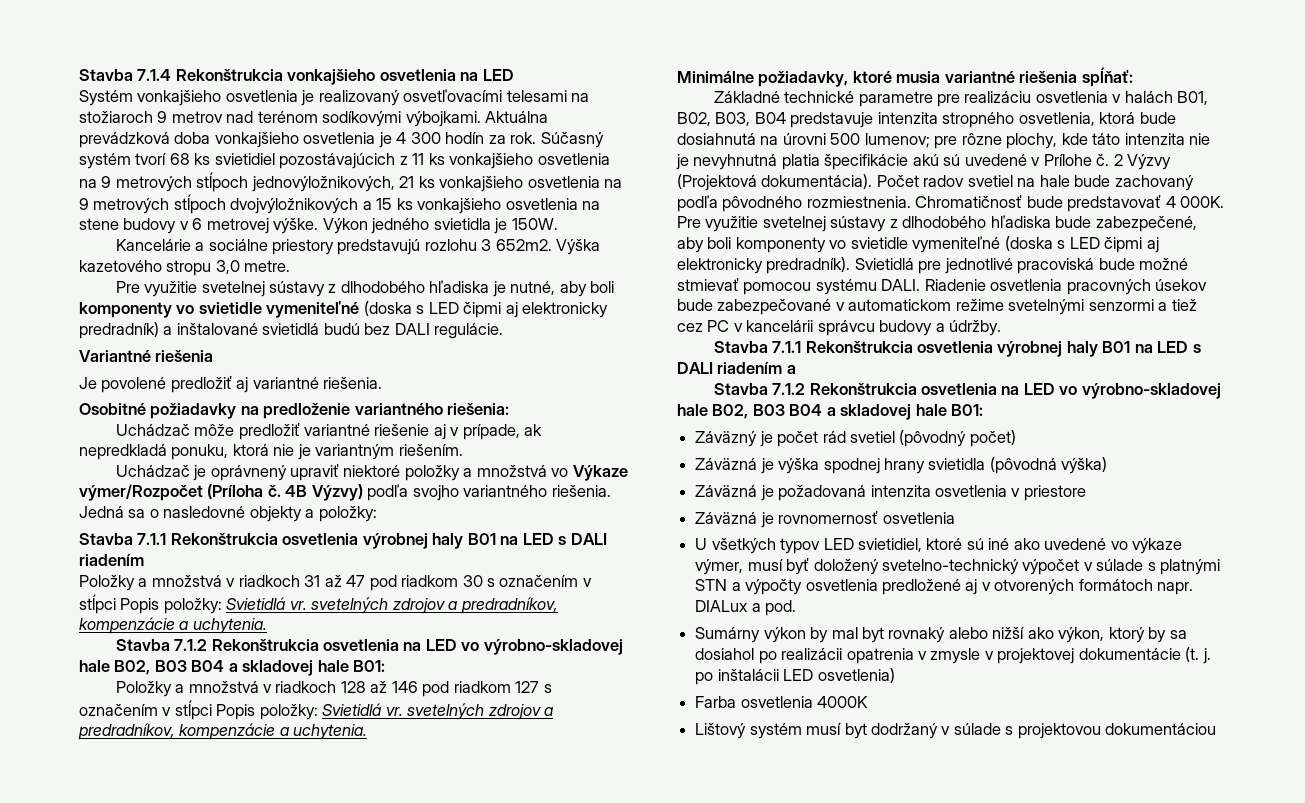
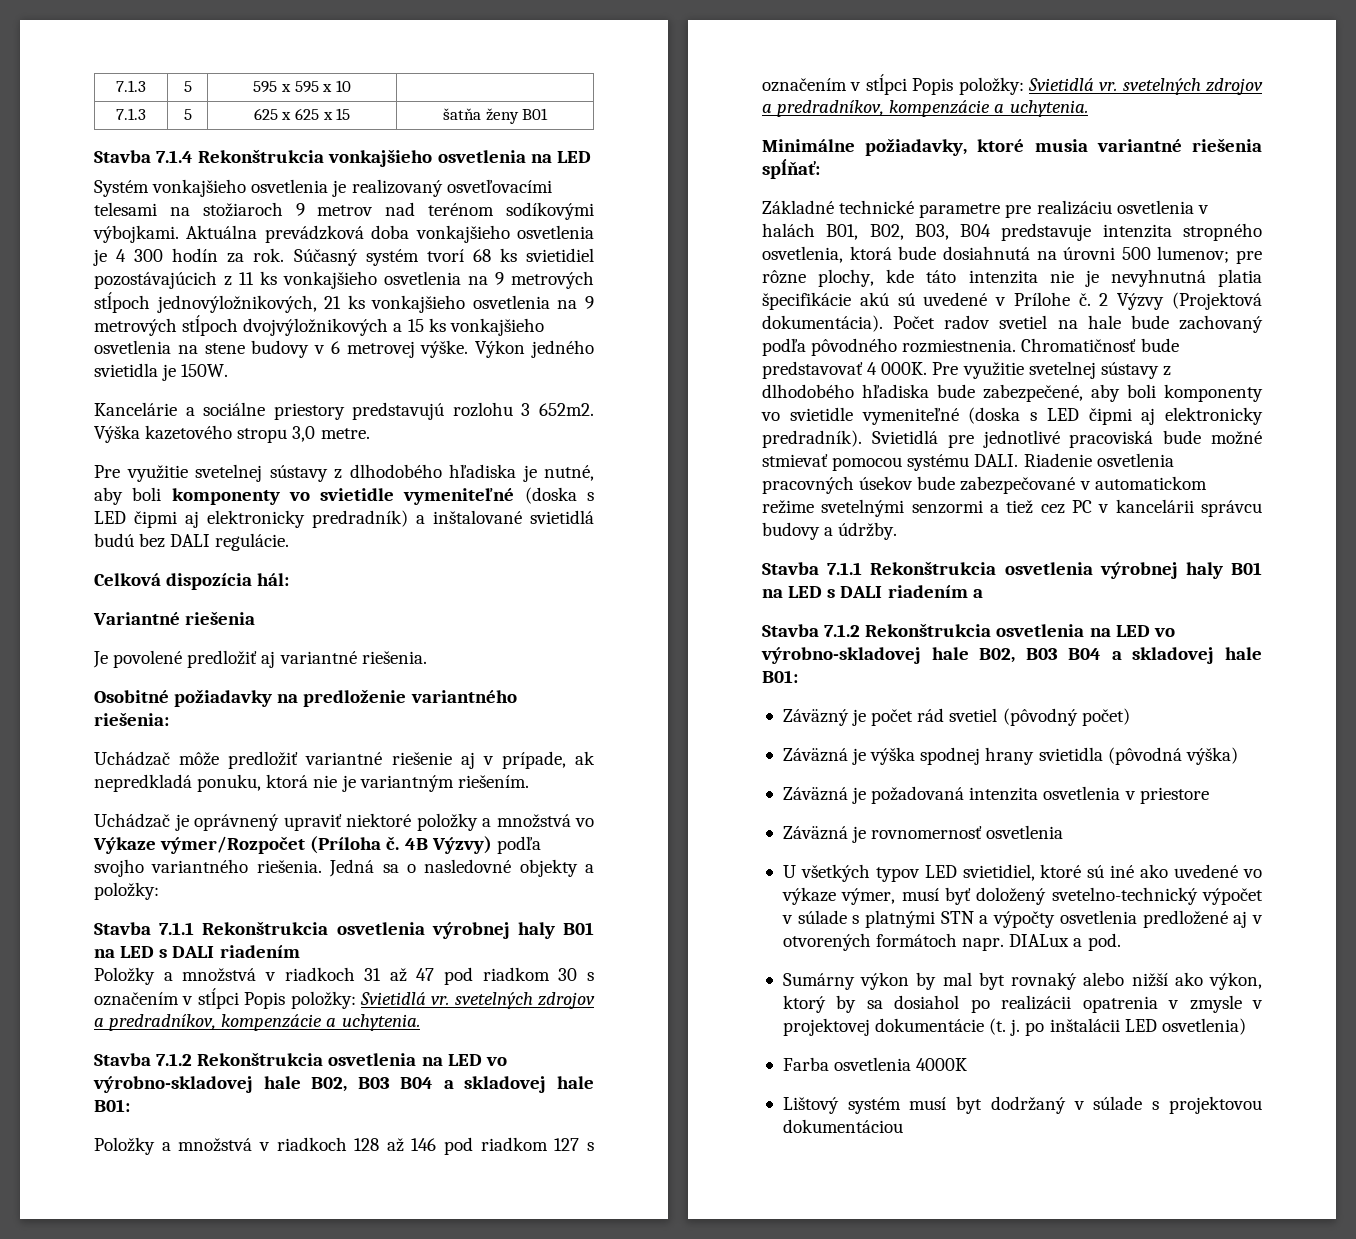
(79, 75) none -> [116,80,146,92] [183,81,192,92] [253,80,351,93] [116,108,146,120] [183,109,192,120] [253,108,351,120] [442,108,549,124] 7.1.3 | 5 | 595 x 595 x 10 | // 7.1.3 | 5 | 625 x 625 x 15 | šatňa ženy B01 //
(504, 331) none -> [94,573,290,590] // Celková dispozícia hál:

